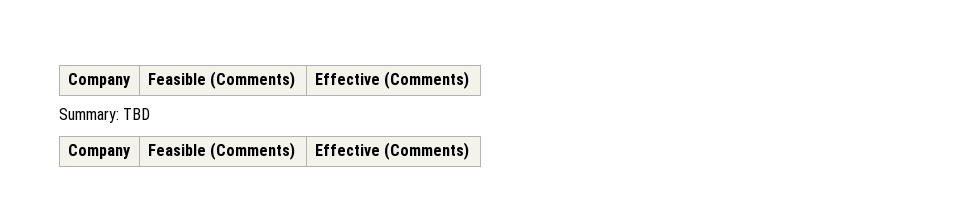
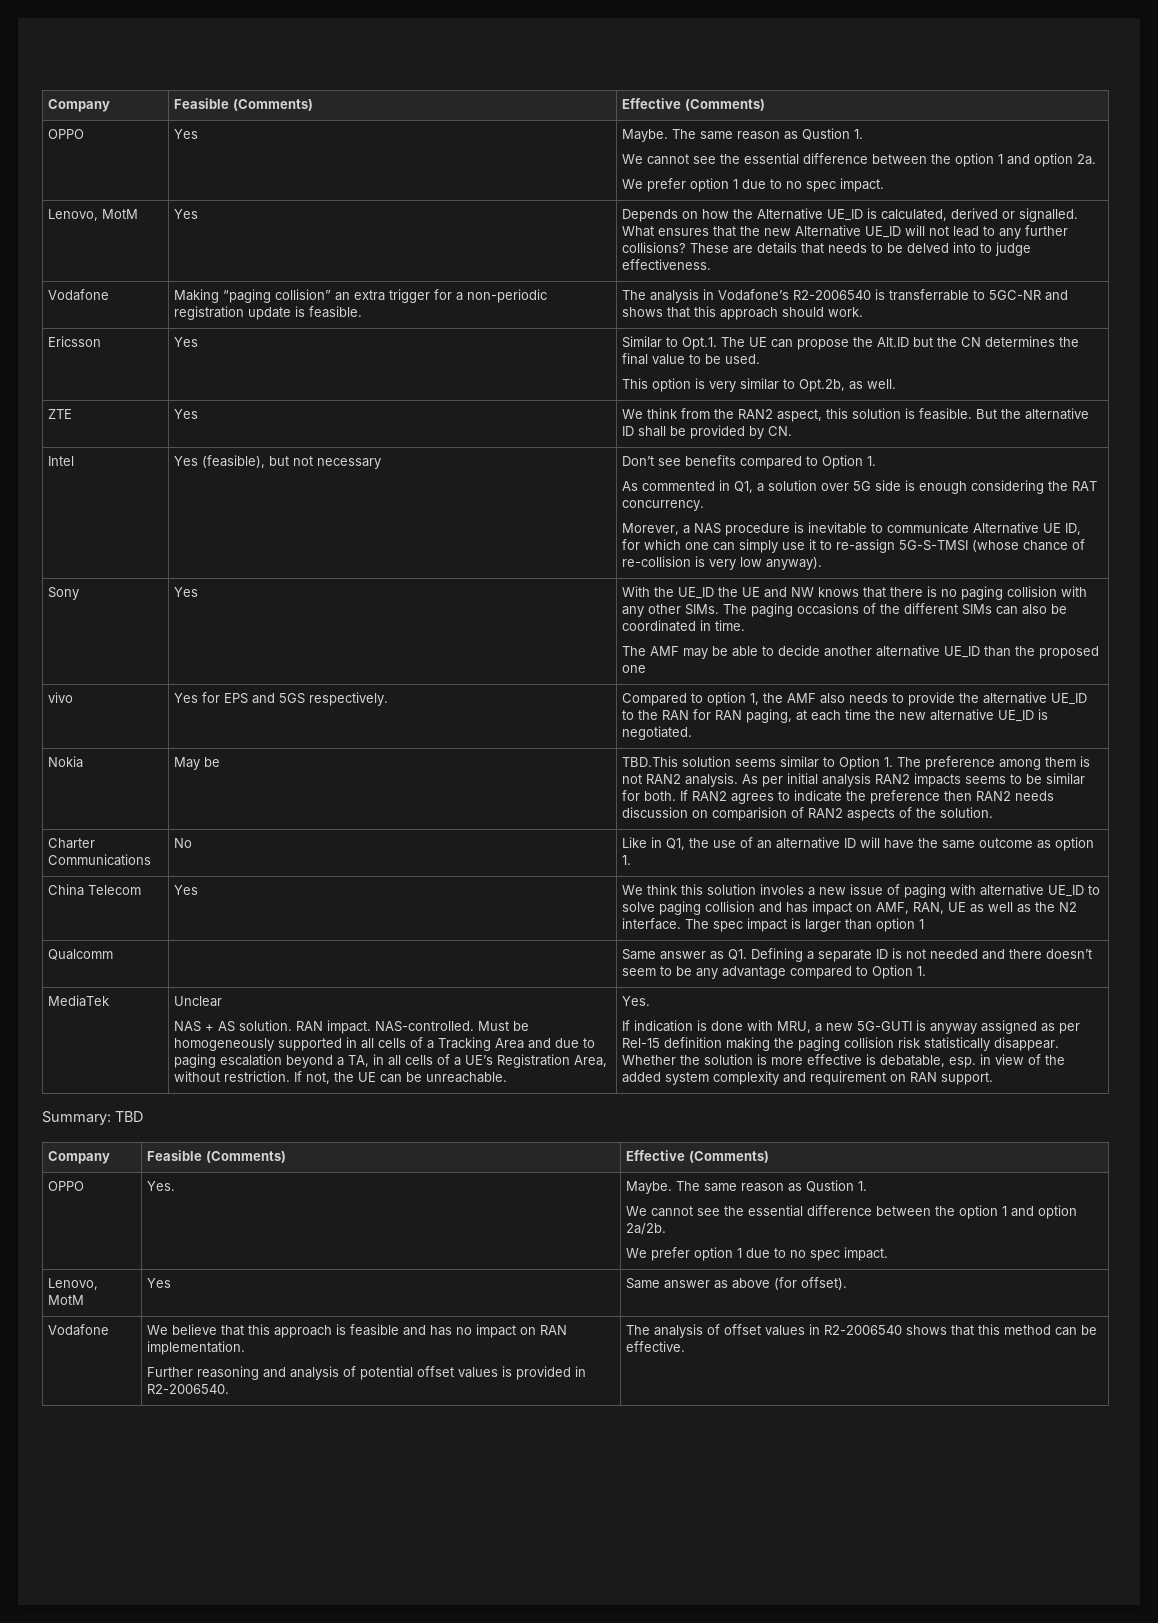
[67,73,131,88] [147,71,296,89] [314,71,470,89] Company | Feasible (Comments) | Effective (Comments) -> [48,99,111,112] [174,98,314,111] [622,98,766,111] [48,129,85,139] [174,129,199,139] [622,128,864,142] [622,153,1097,167] [622,178,885,192] [48,209,139,221] [174,209,199,219] [622,208,1079,222] [622,225,1069,239] [622,242,1032,256] [622,259,712,270] [48,289,110,301] [174,289,548,303] [174,306,363,320] [622,289,1069,303] [622,306,864,320] [48,336,102,347] [174,337,199,347] [622,336,1080,350] [622,353,761,365] [622,378,897,392] [48,409,73,419] [174,409,199,419] [622,408,1090,422] [622,425,793,439] [48,456,75,466] [174,455,382,469] [622,455,877,469] [622,480,1098,494] [622,500,705,511] [622,522,1082,536] [622,539,1086,553] [622,556,823,570] [48,587,80,600] [174,587,199,597] [622,586,1088,600] [622,603,1068,617] [622,620,746,632] [622,645,1100,659] [622,665,647,673] [48,692,74,703] [174,692,389,706] [622,692,1088,706] [622,709,1049,723] [622,726,693,740] [48,756,84,768] [174,757,221,770] [622,756,1091,770] [622,773,1086,787] [622,790,1055,804] [622,807,994,821] [48,838,96,849] [48,854,152,866] [174,838,193,848] [622,837,1095,851] [622,855,632,865] [48,884,142,896] [174,885,199,895] [622,884,1101,898] [622,901,1078,915] [622,918,925,932] [48,949,114,960] [622,948,1093,962] [622,965,927,979] [48,995,110,1007] [174,996,223,1007] [174,1020,530,1034] [174,1037,596,1051] [174,1054,608,1068] [174,1071,508,1084] [622,996,651,1006] [622,1020,1081,1034] [622,1037,1060,1051] [622,1054,1066,1068] [622,1071,994,1085] Company | Feasible (Comments) | Effective (Comments) // OPPO | Yes | Maybe. The same reason as Qustion 1. // We cannot see the essential difference between the option 1 and option 2a. // We prefer option 1 due to no spec impact. // Lenovo, MotM | Yes | Depends on how the Alternative UE_ID is calculated, derived or signalled. What ensures that the new Alternative UE_ID will not lead to any further collisions? These are details that needs to be delved into to judge effectiveness. // Vodafone | Making “paging collision” an extra trigger for a non-periodic registration update is feasible. | The analysis in Vodafone’s R2-2006540 is transferrable to 5GC-NR and shows that this approach should work. // Ericsson | Yes | Similar to Opt.1. The UE can propose the Alt.ID but the CN determines the final value to be used. // This option is very similar to Opt.2b, as well. // ZTE | Yes | We think from the RAN2 aspect, this solution is feasible. But the alternative ID shall be provided by CN. // Intel | Yes (feasible), but not necessary | Don’t see benefits compared to Option 1. // As commented in Q1, a solution over 5G side is enough considering the RAT concurrency. // Morever, a NAS procedure is inevitable to communicate Alternative UE ID, for which one can simply use it to re-assign 5G-S-TMSI (whose chance of re-collision is very low anyway). // Sony | Yes | With the UE_ID the UE and NW knows that there is no paging collision with any other SIMs. The paging occasions of the different SIMs can also be coordinated in time. // The AMF may be able to decide another alternative UE_ID than the proposed one // vivo | Yes for EPS and 5GS respectively. | Compared to option 1, the AMF also needs to provide the alternative UE_ID to the RAN for RAN paging, at each time the new alternative UE_ID is negotiated. // Nokia | May be | TBD.This solution seems similar to Option 1. The preference among them is not RAN2 analysis. As per initial analysis RAN2 impacts seems to be similar for both. If RAN2 agrees to indicate the preference then RAN2 needs discussion on comparision of RAN2 aspects of the solution. // Charter Communications | No | Like in Q1, the use of an alternative ID will have the same outcome as option 1. // China Telecom | Yes | We think this solution involes a new issue of paging with alternative UE_ID to solve paging collision and has impact on AMF, RAN, UE as well as the N2 interface. The spec impact is larger than option 1 // Qualcomm | | Same answer as Q1. Defining a separate ID is not needed and there doesn’t seem to be any advantage compared to Option 1. // MediaTek | Unclear // NAS + AS solution. RAN impact. NAS-controlled. Must be homogeneously supported in all cells of a Tracking Area and due to paging escalation beyond a TA, in all cells of a UE’s Registration Area, without restriction. If not, the UE can be unreachable. | Yes. // If indication is done with MRU, a new 5G-GUTI is anyway assigned as per Rel-15 definition making the paging collision risk statistically disappear. Whether the solution is more effective is debatable, esp. in view of the added system complexity and requirement on RAN support.
(470, 151) none -> [48,1181,85,1191] [147,1181,176,1191] [626,1180,868,1194] [626,1205,1078,1219] [626,1223,667,1235] [626,1247,889,1261] [48,1278,99,1290] [48,1295,85,1305] [147,1278,172,1288] [626,1277,848,1290] [48,1324,110,1336] [147,1324,568,1338] [147,1341,246,1355] [147,1366,587,1380] [147,1384,230,1394] [626,1324,1098,1338] [626,1341,686,1352] // OPPO | Yes. | Maybe. The same reason as Qustion 1. // We cannot see the essential difference between the option 1 and option 2a/2b. // We prefer option 1 due to no spec impact. // Lenovo, MotM | Yes | Same answer as above (for offset). // Vodafone | We believe that this approach is feasible and has no impact on RAN implementation. // Further reasoning and analysis of potential offset values is provided in R2-2006540. | The analysis of offset values in R2-2006540 shows that this method can be effective.

